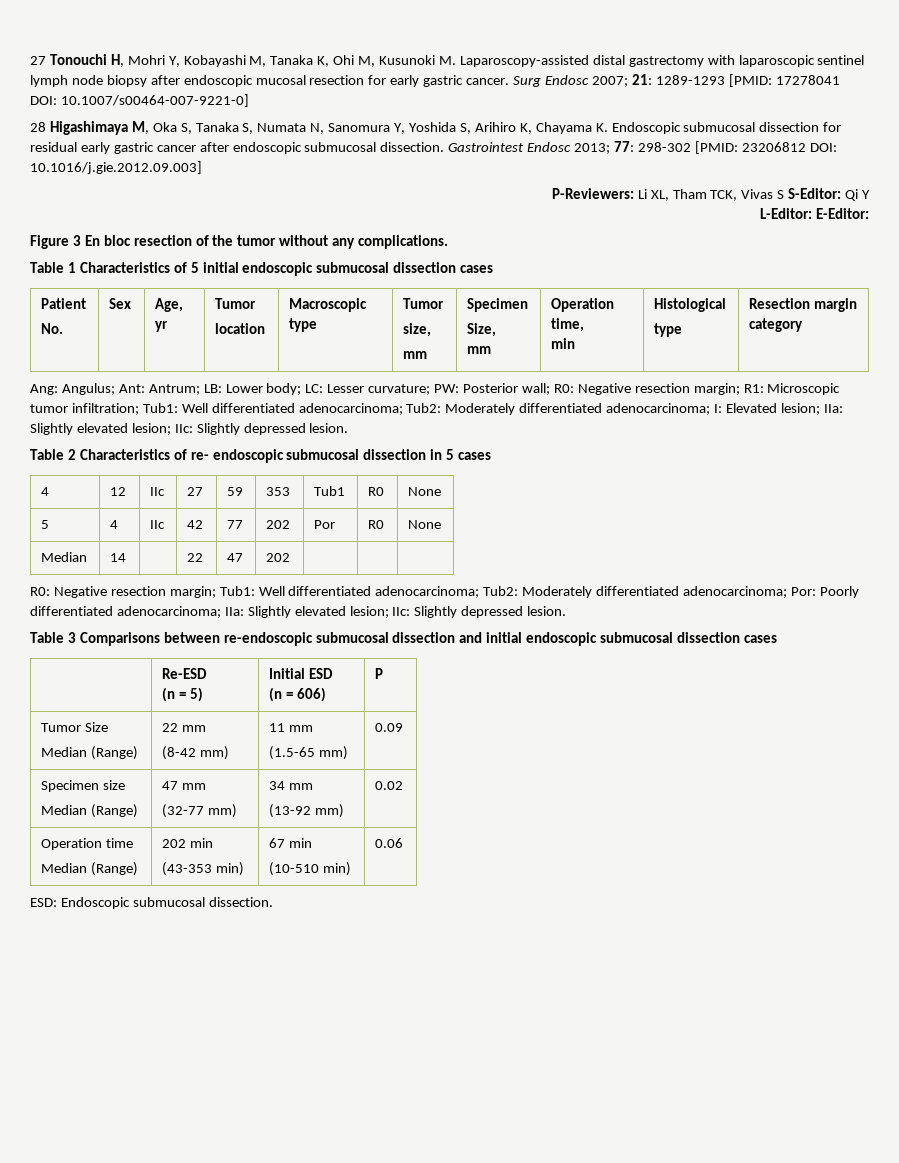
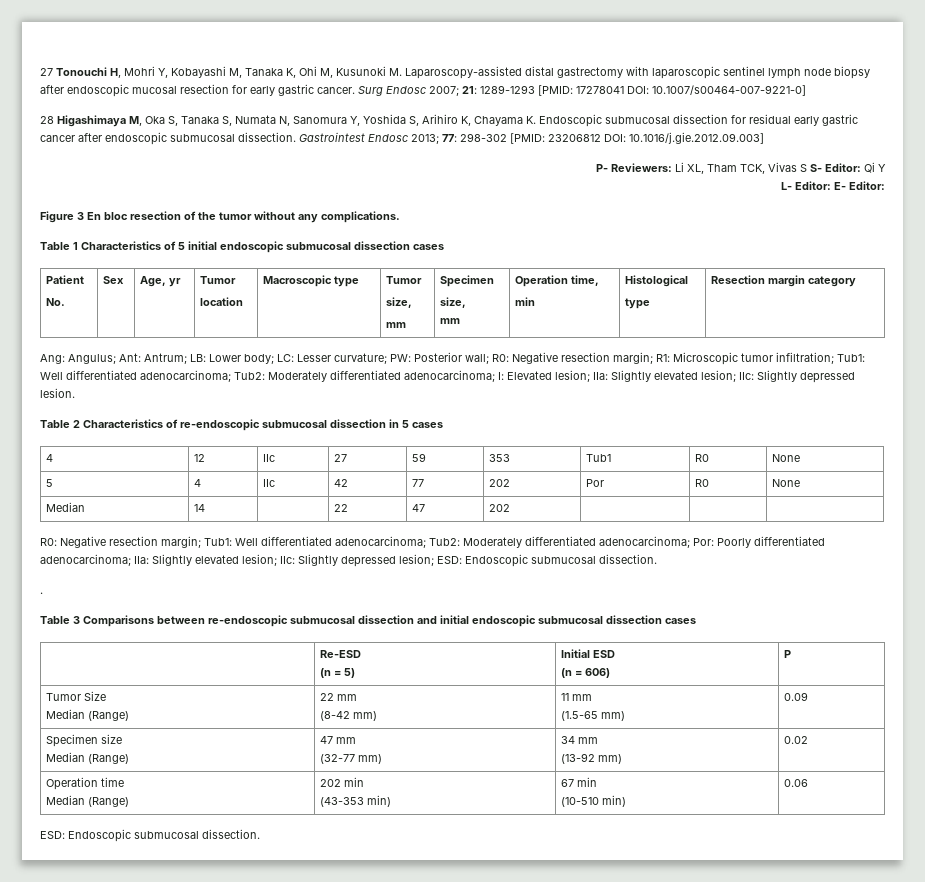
[551,188,634,199] P-Reviewers: -> [596,163,672,172] P- Reviewers:
[788,188,842,199] S-Editor: -> [810,163,861,172] S- Editor:
[760,208,869,219] L-Editor: E-Editor: -> [781,181,885,190] L- Editor: E- Editor:
[467,323,497,337] Size, -> [440,297,467,308] size,
[190,449,284,463] re- endoscopic -> [180,419,260,431] re-endoscopic
[527,606,567,616] lesion. -> [399,554,657,567] [40,592,43,594] lesion; ESD: Endoscopic submucosal dissection. // .

